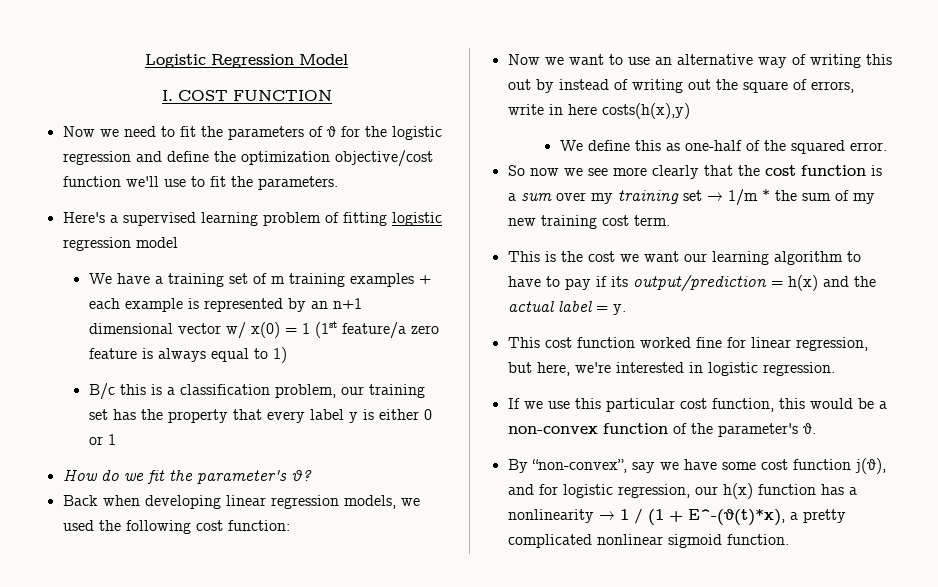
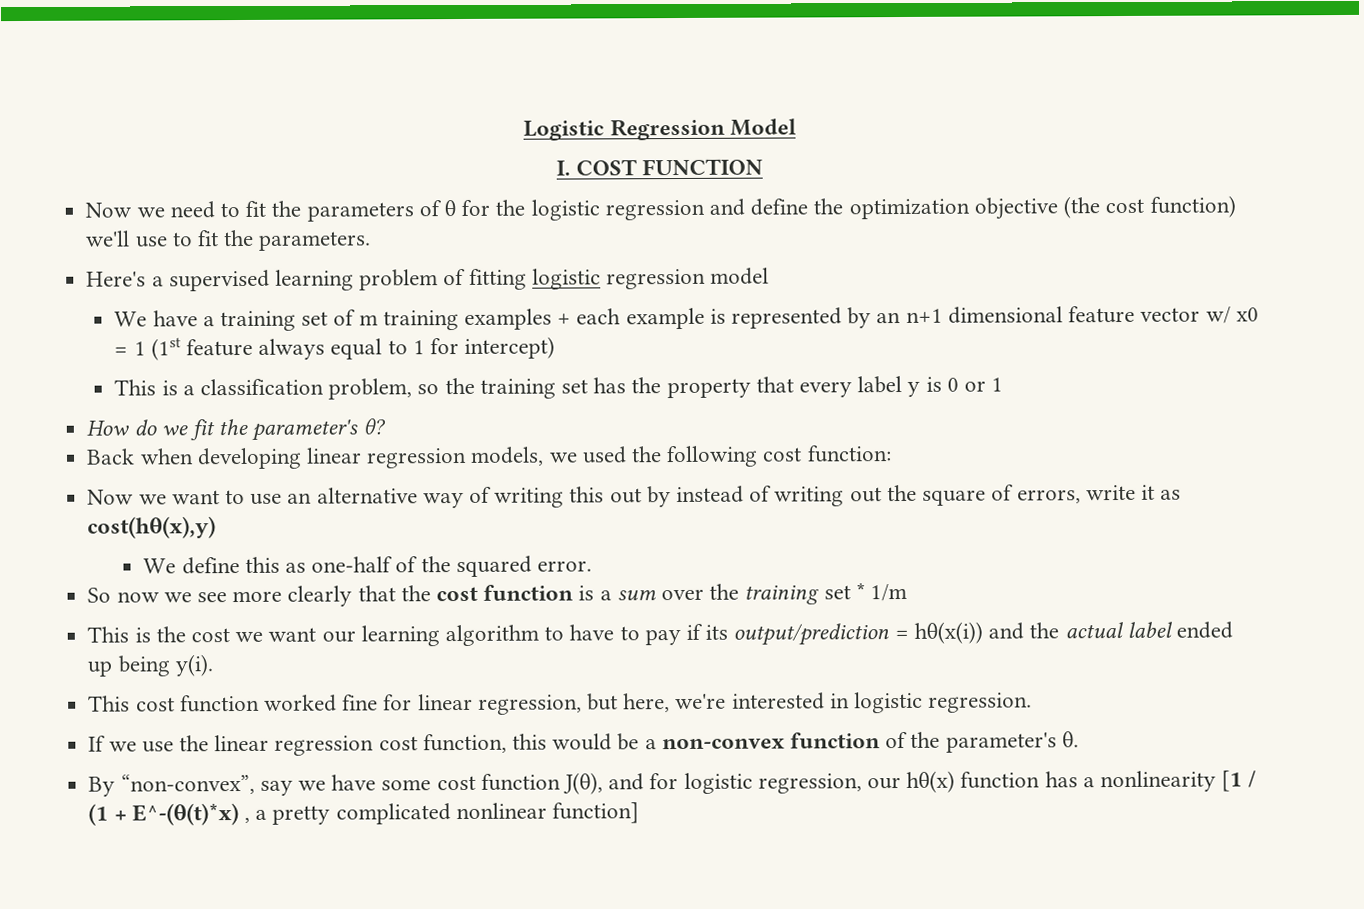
[334,150,433,167] [62,176,121,187] objective/cost function -> [973,195,1236,220] objective (the cost function)
(173, 328) none -> [1068,305,1136,324] feature
[250,322,280,338] x(0) -> [1235,307,1259,322] x0
[341,322,439,339] [88,347,287,363] [88,383,146,400] feature/a zero feature is always equal to 1) // B/c this -> [185,336,556,360] [114,379,157,396] feature always equal to 1 for intercept) // This
[340,386,364,395] our -> [417,377,475,395] so the
[378,409,419,420] either -> (942, 384) none
[548,103,690,119] in here costs(h(x),y) -> [1140,484,1182,500] [87,516,217,539] it as cost(hθ(x),y)
[590,190,723,204] my training set → -> [709,582,865,605] the training set *
[761,189,875,204] [507,215,670,229] * the sum of my new training cost term. -> (908, 592) none
[787,275,818,291] h(x) -> [913,621,983,644] hθ(x(i))
[595,304,626,315] = y. -> [1175,621,1233,639] [87,654,214,677] ended up being y(i).
[574,398,675,412] this particular -> [178,734,375,756] the linear regression
[854,458,886,474] j(θ), -> [562,772,603,795] J(θ),
[722,483,753,499] h(x) -> [906,770,956,793] hθ(x)
[598,509,629,520] → 1 -> [1221,770,1243,792] [1
[687,509,785,526] E^-(θ(t)*x), -> [131,803,250,826] E^-(θ(t)*x) ,
[667,534,789,548] sigmoid function. -> [551,802,639,824] function]

